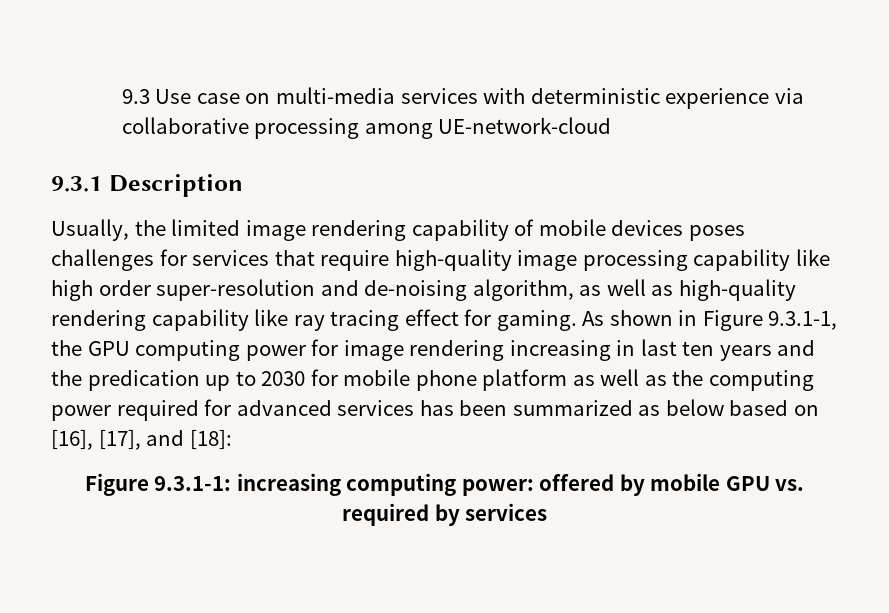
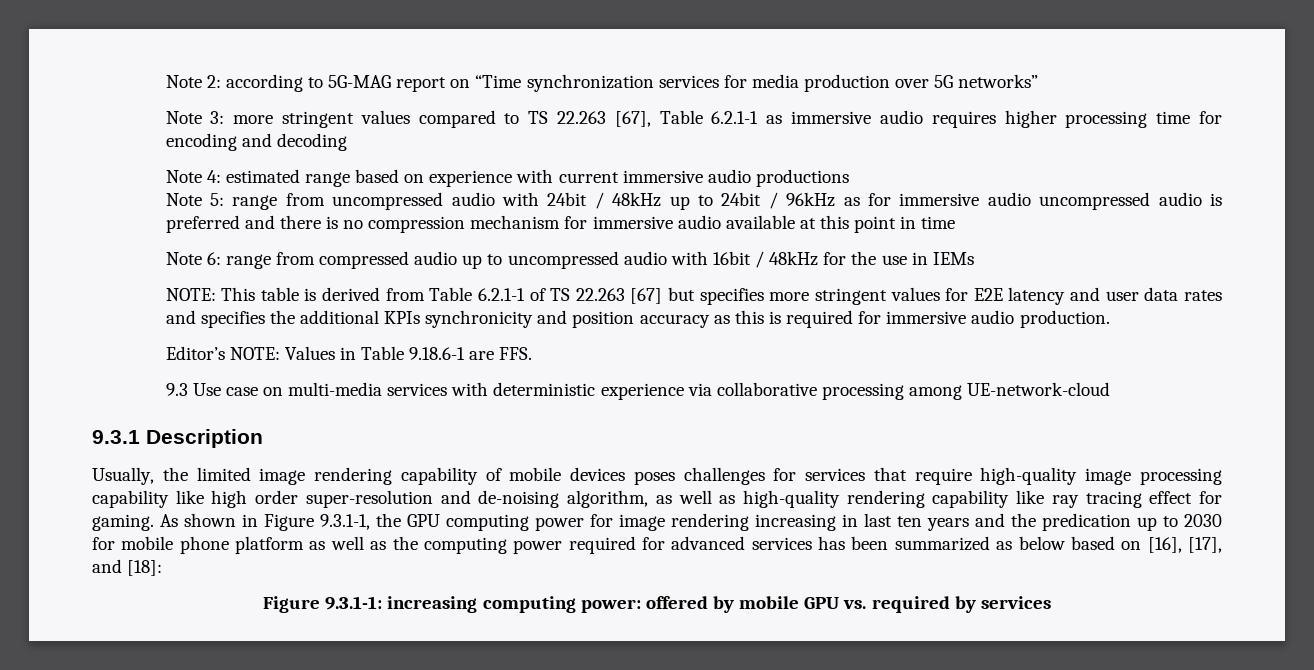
(121, 96) none -> [165,74,1039,92] [165,110,1222,128] [165,133,347,151] [165,169,849,187] [165,192,1223,210] [165,215,956,233] [165,251,974,269] [165,287,1222,305] [165,310,1110,328] [165,346,533,360] Note 2: according to 5G-MAG report on “Time synchronization services for media production over 5G networks” // Note 3: more stringent values compared to TS 22.263 [67], Table 6.2.1-1 as immersive audio requires higher processing time for encoding and decoding // Note 4: estimated range based on experience with current immersive audio productions // Note 5: range from uncompressed audio with 24bit / 48kHz up to 24bit / 96kHz as for immersive audio uncompressed audio is preferred and there is no compression mechanism for immersive audio available at this point in time // Note 6: range from compressed audio up to uncompressed audio with 16bit / 48kHz for the use in IEMs // NOTE: This table is derived from Table 6.2.1-1 of TS 22.263 [67] but specifies more stringent values for E2E latency and user data rates and specifies the additional KPIs synchronicity and position accuracy as this is required for immersive audio production. // Editor’s NOTE: Values in Table 9.18.6-1 are FFS. //

